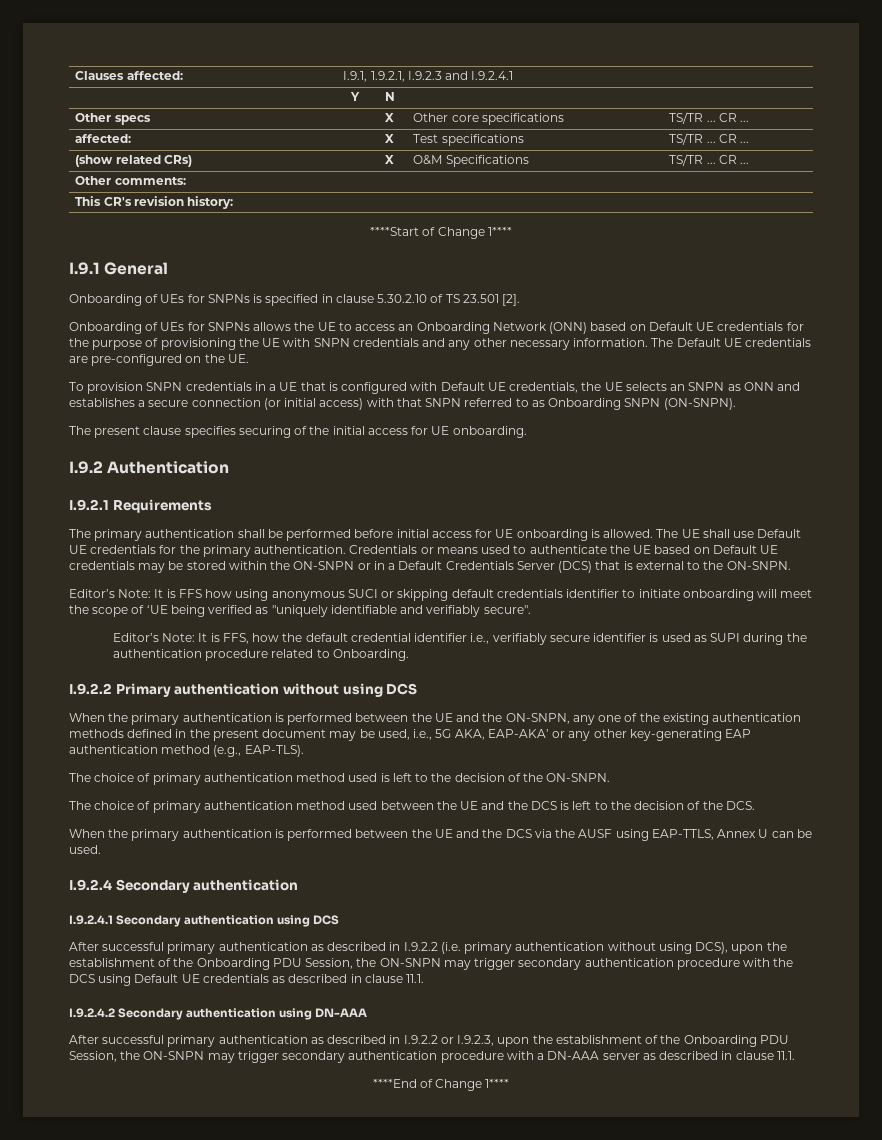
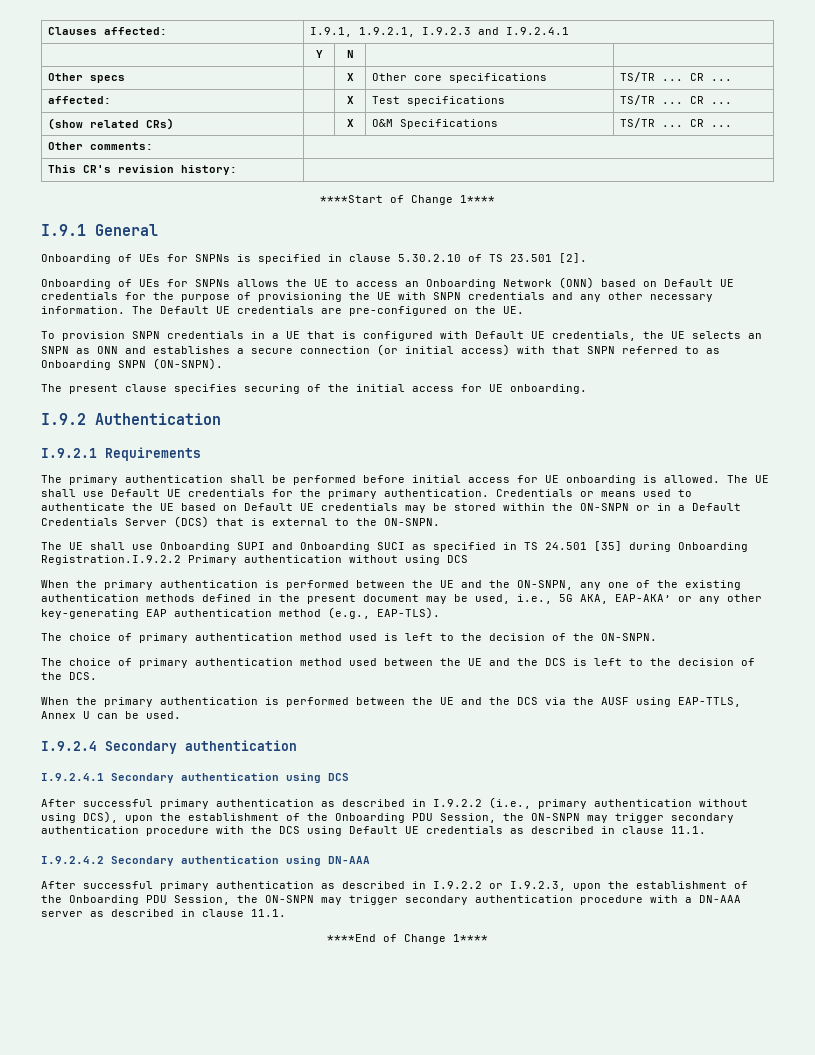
[69,589,813,601] [69,605,531,617] [112,633,807,645] [112,649,409,661] [69,683,112,695] Editor’s Note: It is FFS how using anonymous SUCI or skipping default credentials identifier to initiate onboarding will meet the scope of ‘UE being verified as "uniquely identifiable and verifiably secure". // Editor’s Note: It is FFS, how the default credential identifier i.e., verifiably secure identifier is used as SUPI during the authentication procedure related to Onboarding. // I.9.2.2 -> [41,541,748,552] [41,555,181,565] The UE shall use Onboarding SUPI and Onboarding SUCI as specified in TS 24.501 [35] during Onboarding Registration.I.9.2.2
[440,942,461,954] (i.e. -> [489,797,531,809] (i.e.,

